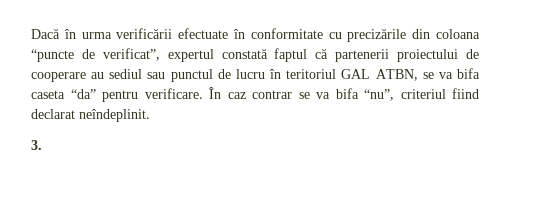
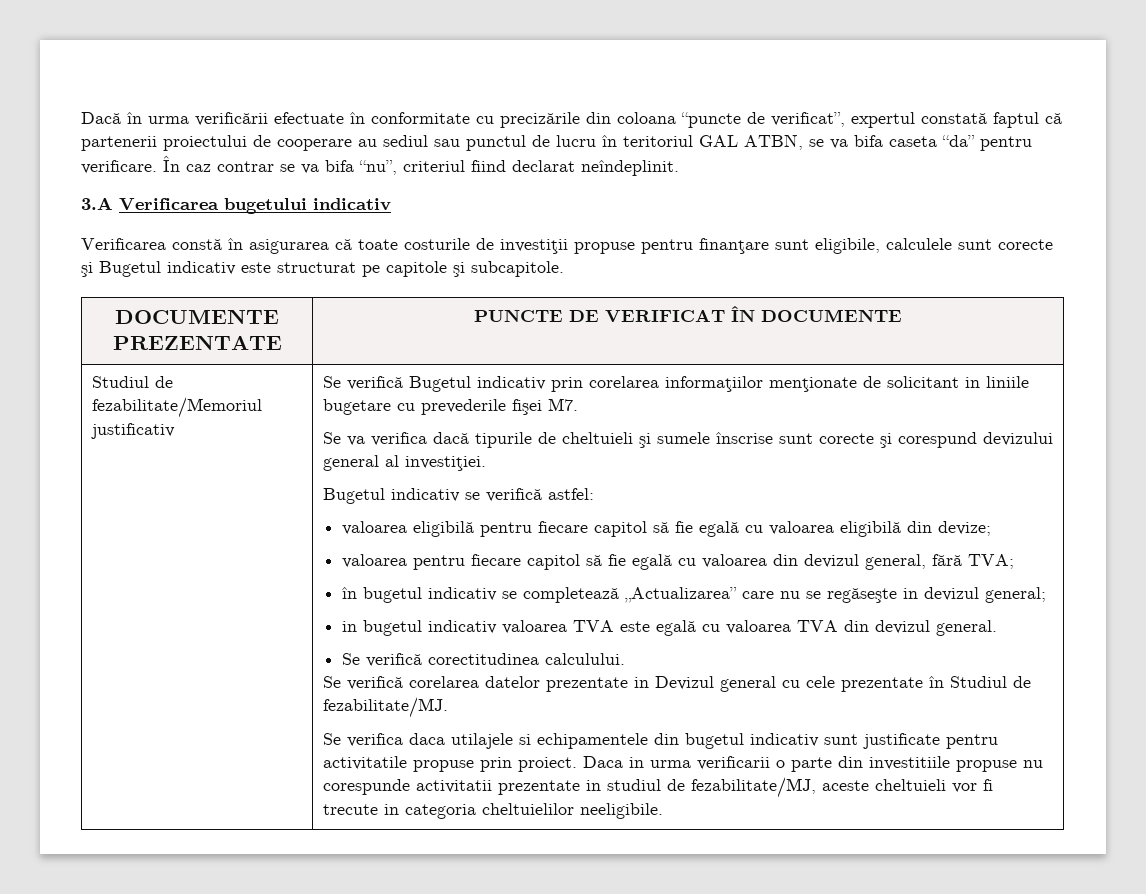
[31,140,42,150] 3. -> [81,197,391,214] [81,238,1053,254] [81,261,564,277] [115,309,279,324] [112,335,282,350] [474,306,902,322] [91,376,173,388] [91,397,262,418] [90,423,175,439] [322,376,1029,392] [322,398,578,415] [322,432,1053,448] [322,455,486,471] [322,488,594,504] [342,521,992,537] [342,554,1015,570] [342,587,1047,603] [342,620,998,636] [342,653,626,667] [322,676,1031,692] [322,697,448,718] [322,733,998,749] [322,756,1043,772] [322,777,993,798] [322,803,663,819] 3.A Verificarea bugetului indicativ // Verificarea constă în asigurarea că toate costurile de investiţii propuse pentru finanţare sunt eligibile, calculele sunt corecte şi Bugetul indicativ este structurat pe capitole şi subcapitole. // DOCUMENTE PREZENTATE | PUNCTE DE VERIFICAT ÎN DOCUMENTE // Studiul de fezabilitate/Memoriul justificativ | Se verifică Bugetul indicativ prin corelarea informaţiilor menţionate de solicitant in liniile bugetare cu prevederile fişei M7. // Se va verifica dacă tipurile de cheltuieli şi sumele înscrise sunt corecte şi corespund devizului general al investiţiei. // Bugetul indicativ se verifică astfel: // valoarea eligibilă pentru fiecare capitol să fie egală cu valoarea eligibilă din devize; // valoarea pentru fiecare capitol să fie egală cu valoarea din devizul general, fără TVA; // în bugetul indicativ se completează „Actualizarea” care nu se regăseşte in devizul general; // in bugetul indicativ valoarea TVA este egală cu valoarea TVA din devizul general. // Se verifică corectitudinea calculului. // Se verifică corelarea datelor prezentate in Devizul general cu cele prezentate în Studiul de fezabilitate/MJ. // Se verifica daca utilajele si echipamentele din bugetul indicativ sunt justificate pentru activitatile propuse prin proiect. Daca in urma verificarii o parte din investitiile propuse nu corespunde activitatii prezentate in studiul de fezabilitate/MJ, aceste cheltuieli vor fi trecute in categoria cheltuielilor neeligibile.

